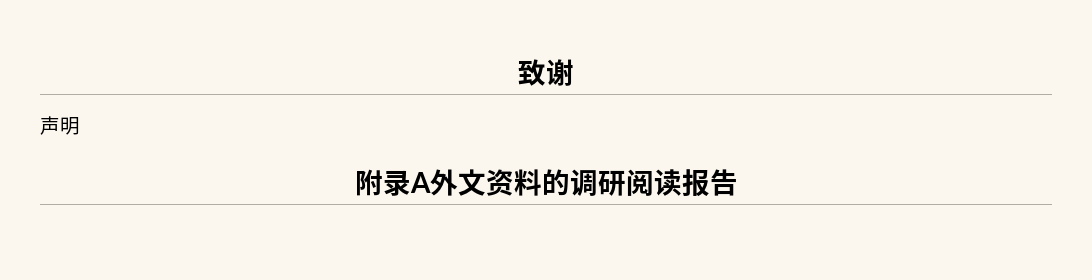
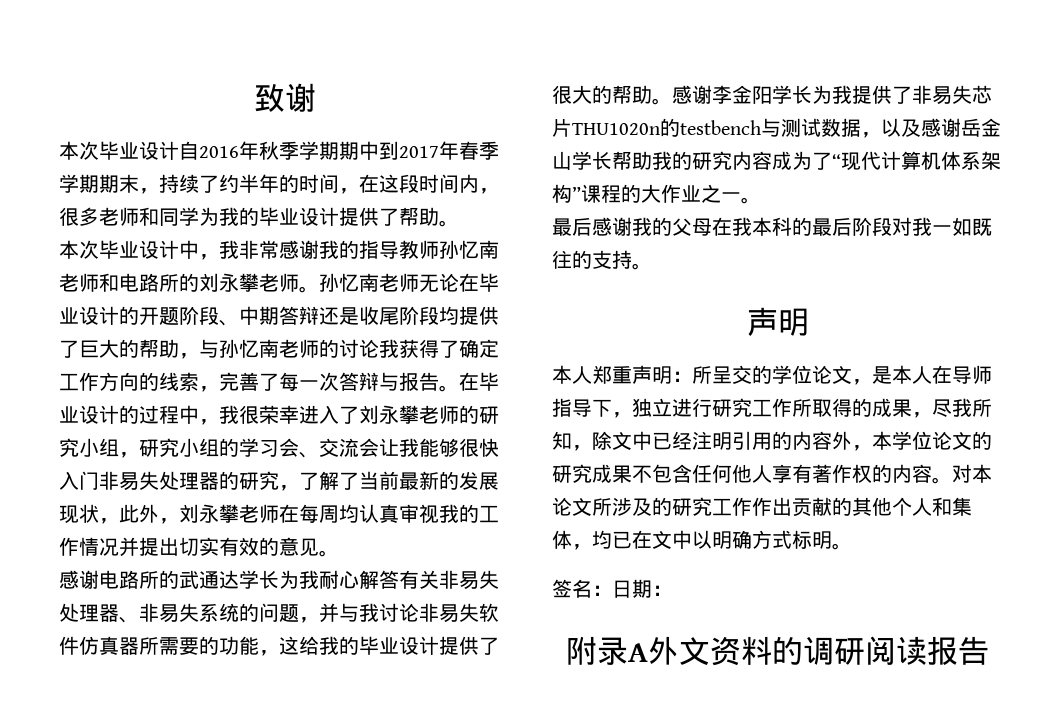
[40,116,80,135] 声明 -> [59,141,499,160] [59,174,499,194] [59,207,459,227] [59,240,499,260] [59,273,499,293] [59,306,499,326] [59,339,499,359] [59,372,499,392] [59,405,499,425] [59,438,499,458] [59,471,499,491] [59,504,499,524] [59,537,339,557] [59,570,499,590] [59,603,499,623] [59,636,499,656] [552,85,992,105] [552,118,1001,138] [552,151,1001,171] [552,184,761,204] [552,217,992,236] [552,250,652,270] [746,307,809,337] [552,365,992,385] [552,398,992,418] [552,431,992,451] [552,464,992,484] [552,497,972,517] [552,530,852,550] [552,579,672,598] 本次毕业设计自2016年秋季学期期中到2017年春季学期期末，持续了约半年的时间，在这段时间内，很多老师和同学为我的毕业设计提供了帮助。 // 本次毕业设计中，我非常感谢我的指导教师孙忆南老师和电路所的刘永攀老师。孙忆南老师无论在毕业设计的开题阶段、中期答辩还是收尾阶段均提供了巨大的帮助，与孙忆南老师的讨论我获得了确定工作方向的线索，完善了每一次答辩与报告。在毕业设计的过程中，我很荣幸进入了刘永攀老师的研究小组，研究小组的学习会、交流会让我能够很快入门非易失处理器的研究，了解了当前最新的发展现状，此外，刘永攀老师在每周均认真审视我的工作情况并提出切实有效的意见。 // 感谢电路所的武通达学长为我耐心解答有关非易失处理器、非易失系统的问题，并与我讨论非易失软件仿真器所需要的功能，这给我的毕业设计提供了很大的帮助。感谢李金阳学长为我提供了非易失芯片THU1020n的testbench与测试数据，以及感谢岳金山学长帮助我的研究内容成为了“现代计算机体系架构”课程的大作业之一。 // 最后感谢我的父母在我本科的最后阶段对我一如既往的支持。 // 声明 // 本人郑重声明：所呈交的学位论文，是本人在导师指导下，独立进行研究工作所取得的成果，尽我所知，除文中已经注明引用的内容外，本学位论文的研究成果不包含任何他人享有著作权的内容。对本论文所涉及的研究工作作出贡献的其他个人和集体，均已在文中以明确方式标明。 // 签名：日期：

